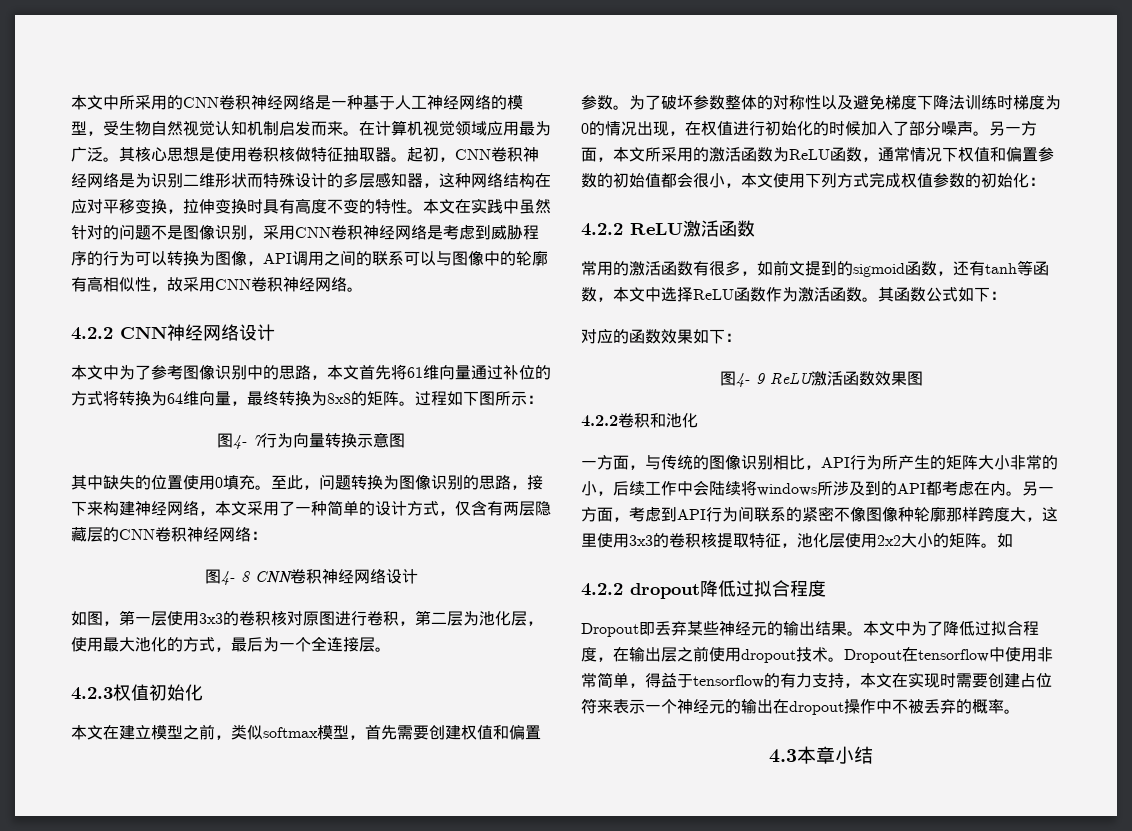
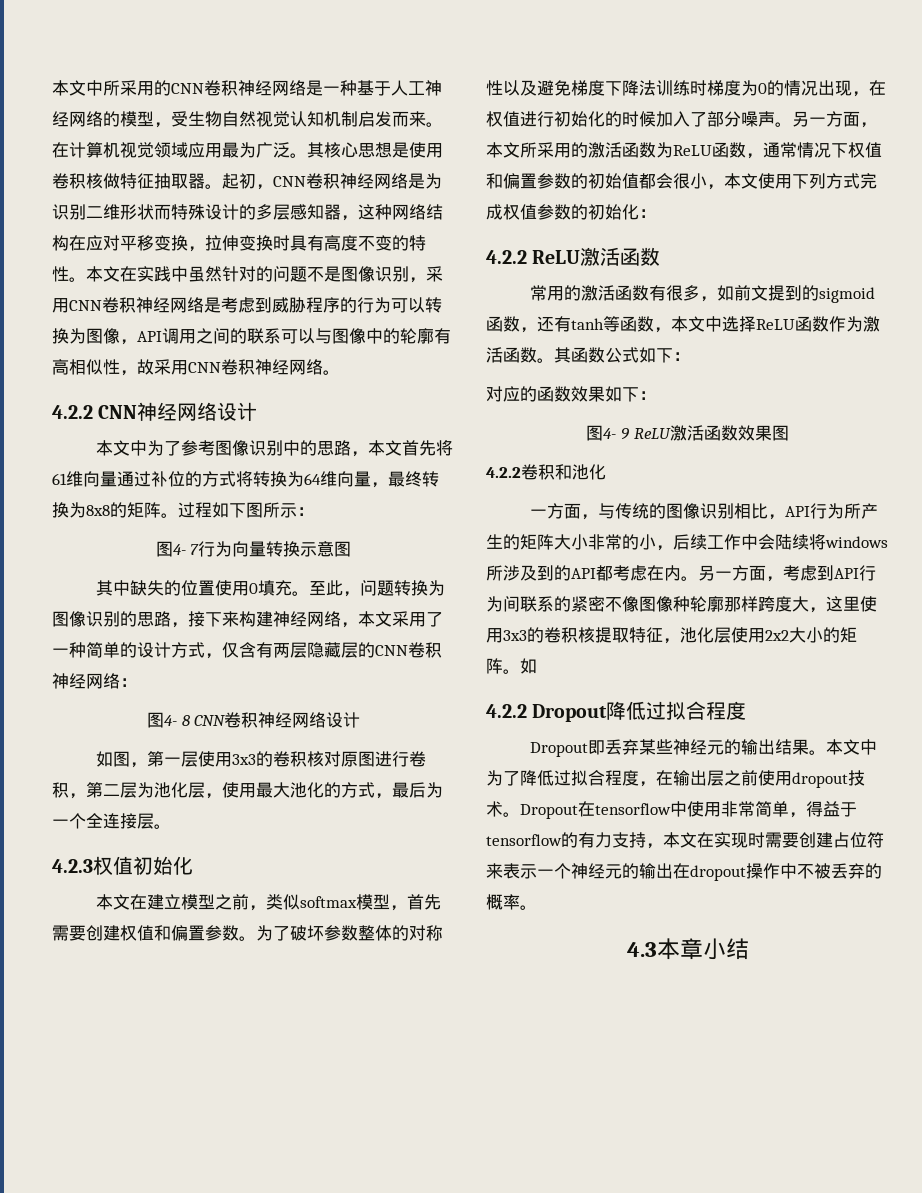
[630,583,700,599] dropout -> [532,704,608,722] Dropout

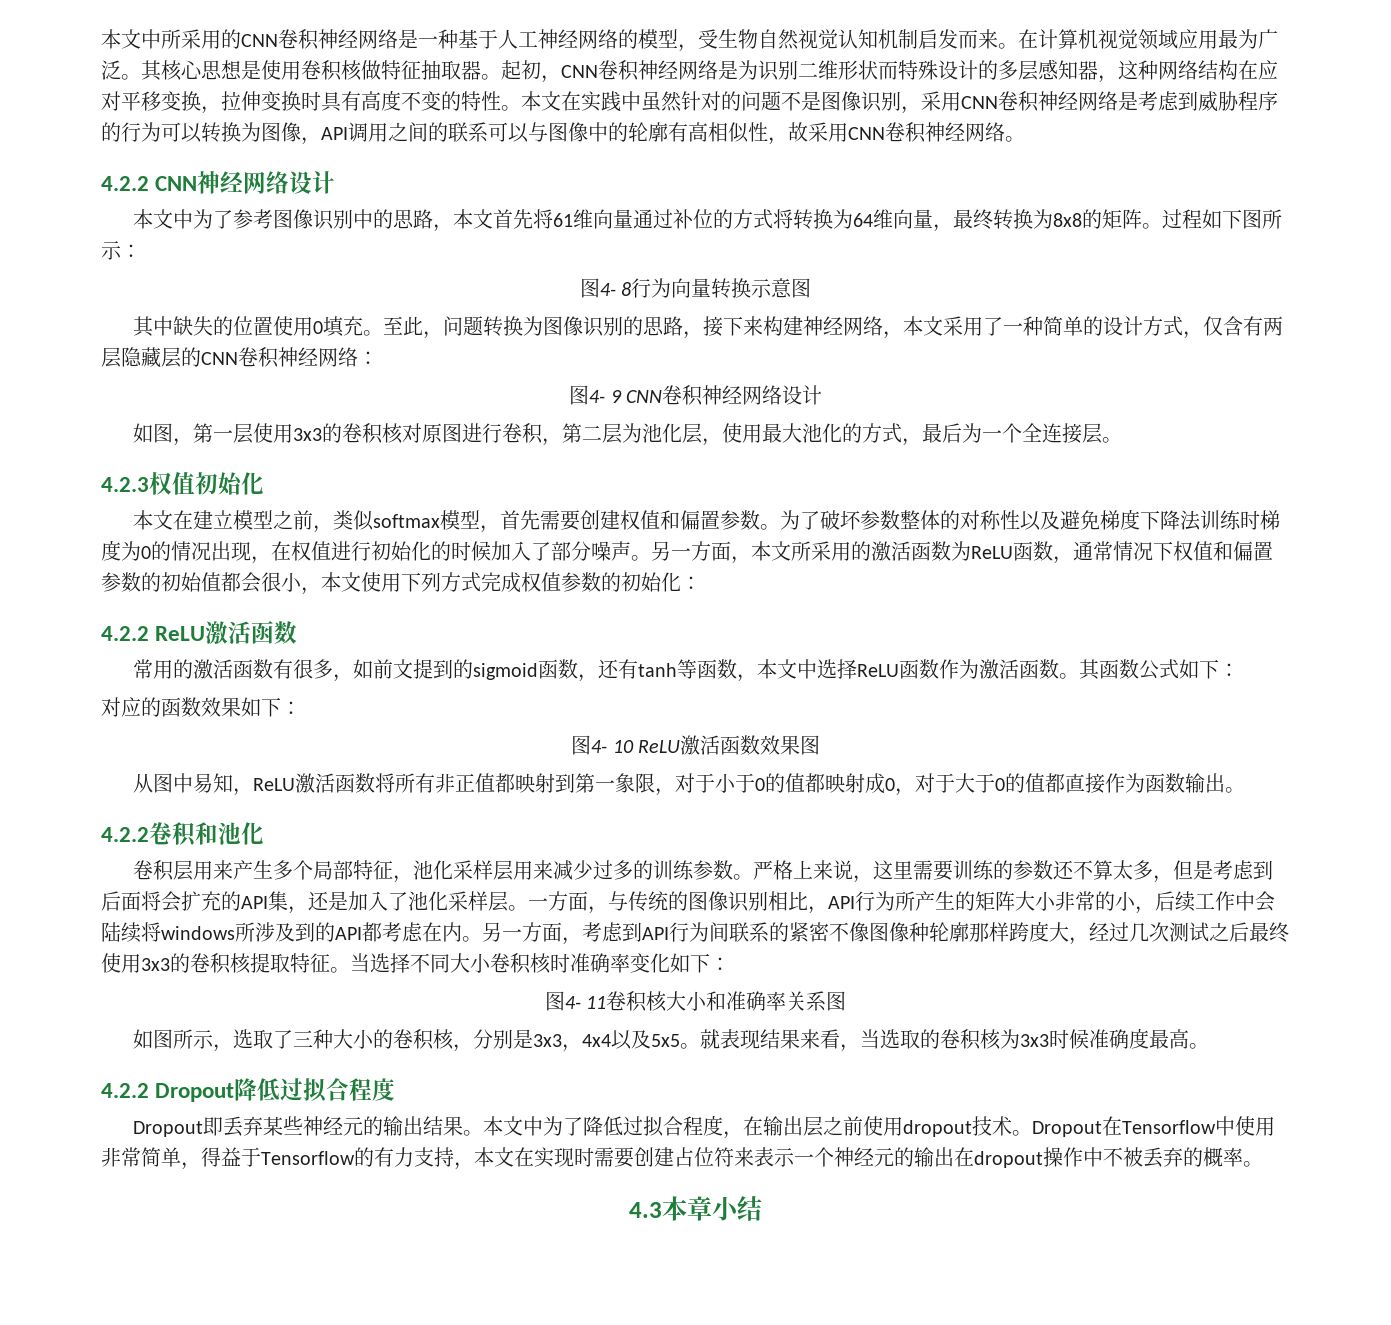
[190,544,200,555] 7 -> [621,282,632,296] 8
[181,715,190,726] 8 -> [610,390,622,403] 9
[621,428,629,440] 9 -> [612,740,634,753] 10
[486,464,606,480] 4.2.2卷积和池化 // -> [132,773,1245,796] [101,822,264,847] [132,860,1273,883] [101,891,528,914] 从图中易知，ReLU激活函数将所有非正值都映射到第一象限，对于小于0的值都映射成0，对于大于0的值都直接作为函数输出。 // 4.2.2卷积和池化 // 卷积层用来产生多个局部特征，池化采样层用来减少过多的训练参数。严格上来说，这里需要训练的参数还不算太多，但是考虑到后面将会扩充的API集，还是加入了池化采样层。
[826,596,860,612] 这里 -> [1089,922,1289,943] 经过几次测试之后最终
[663,627,857,644] [486,658,537,674] ，池化层使用2x2大小的矩阵。如 -> [330,953,730,974] [544,991,847,1012] [132,1028,1209,1052] 。当选择不同大小卷积核时准确率变化如下： // 图4- 11卷积核大小和准确率关系图 // 如图所示，选取了三种大小的卷积核，分别是3x3，4x4以及5x5。就表现结果来看，当选取的卷积核为3x3时候准确度最高。
[595,803,671,815] tensorflow -> [1121,1120,1216,1134] Tensorflow
[486,834,562,846] tensorflow -> [261,1151,355,1165] Tensorflow

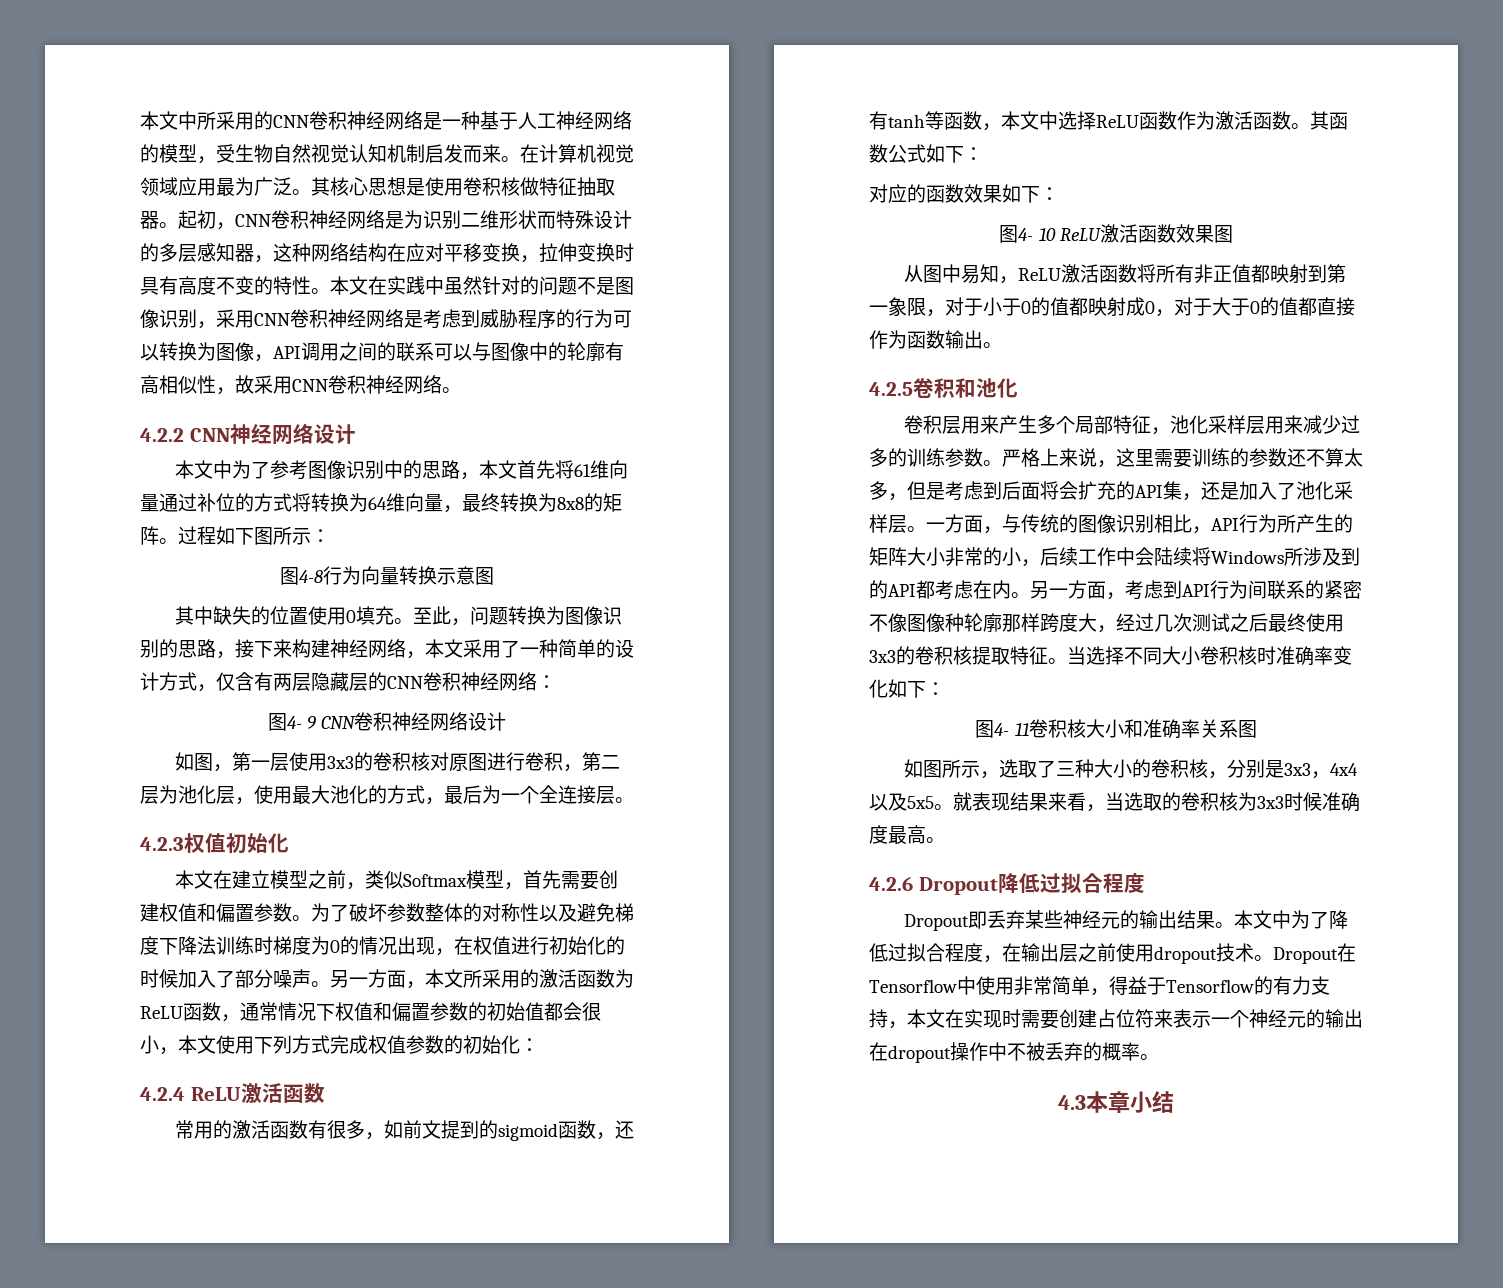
[599,282,632,296] 4- 8 -> [299,570,323,583] 4-8
[372,514,440,528] softmax -> [402,874,467,887] Softmax
[101,626,149,641] 4.2.2 -> [140,1087,185,1101] 4.2.4
[101,827,149,842] 4.2.2 -> [869,382,913,396] 4.2.5
[161,926,235,940] windows -> [1211,550,1284,564] Windows
[101,1083,149,1098] 4.2.2 -> [869,877,913,891] 4.2.6

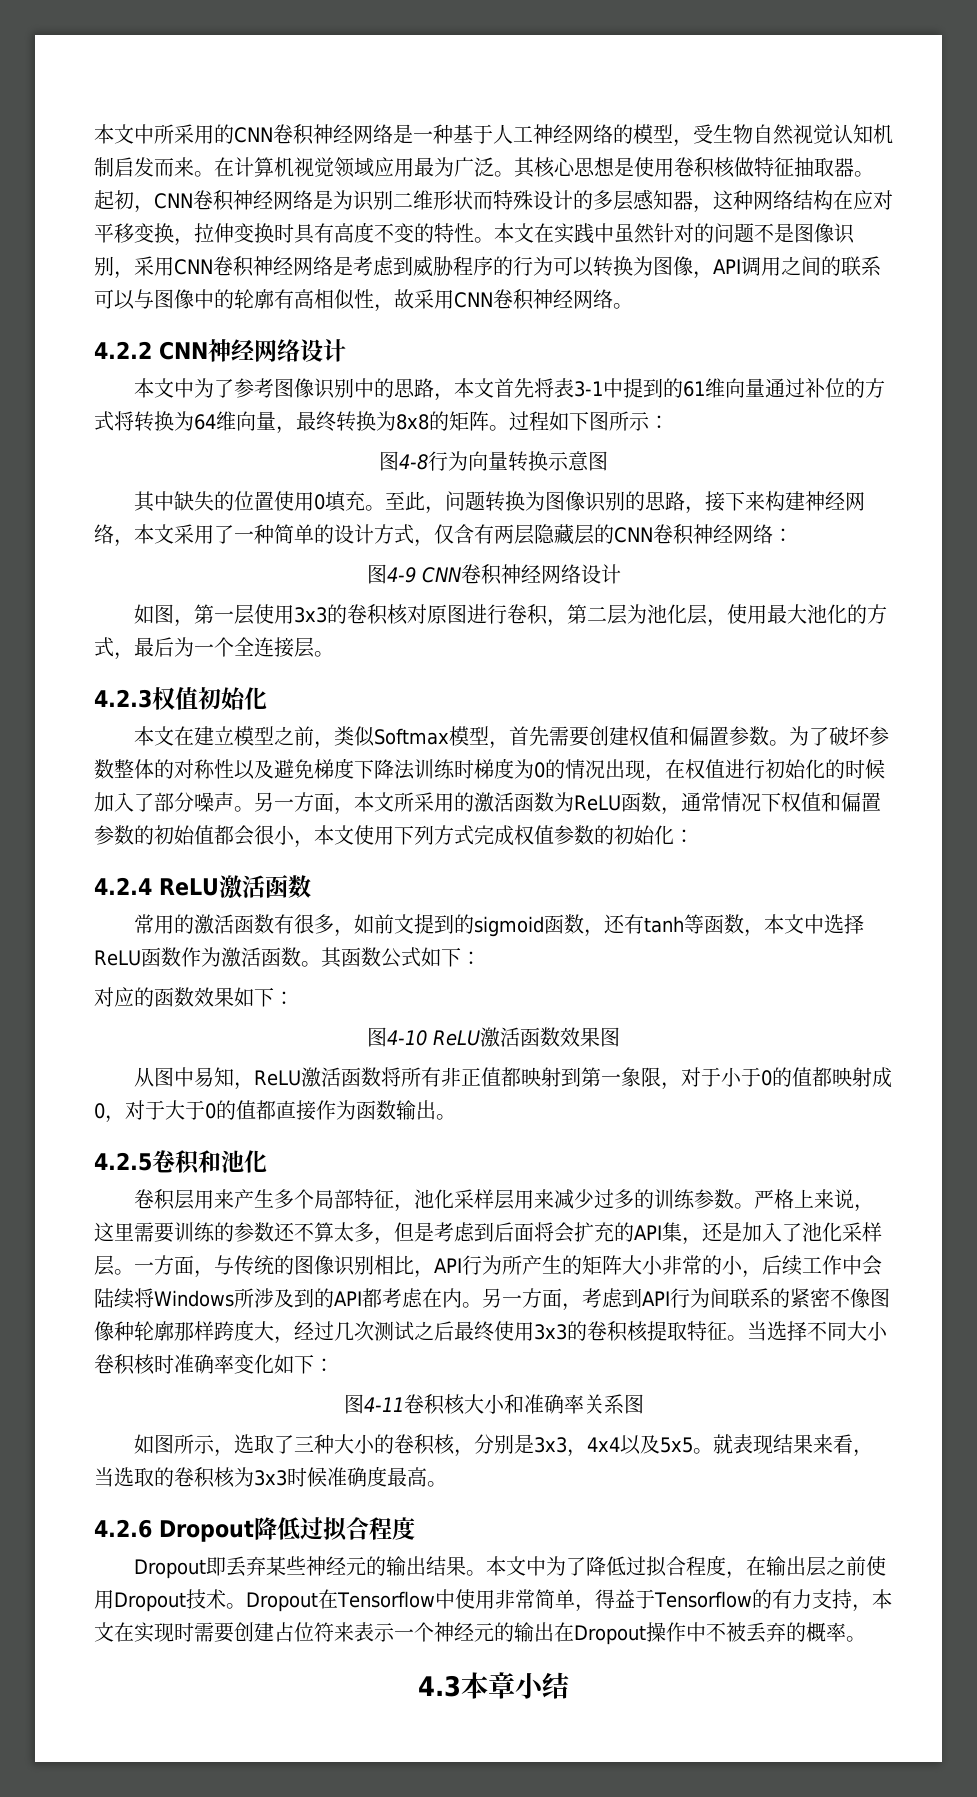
(574, 469) none -> [554,378,684,398] 表3-1中提到的
[286,716,316,729] 4- 9 -> [386,567,416,583] 4-9
[1018,228,1056,241] 4- 10 -> [387,1030,427,1046] 4-10
[994,723,1029,736] 4- 11 -> [363,1397,404,1412] 4-11
[1154,946,1217,964] dropout -> [114,1592,186,1612] Dropout
[888,1045,951,1063] dropout -> [574,1625,646,1645] Dropout

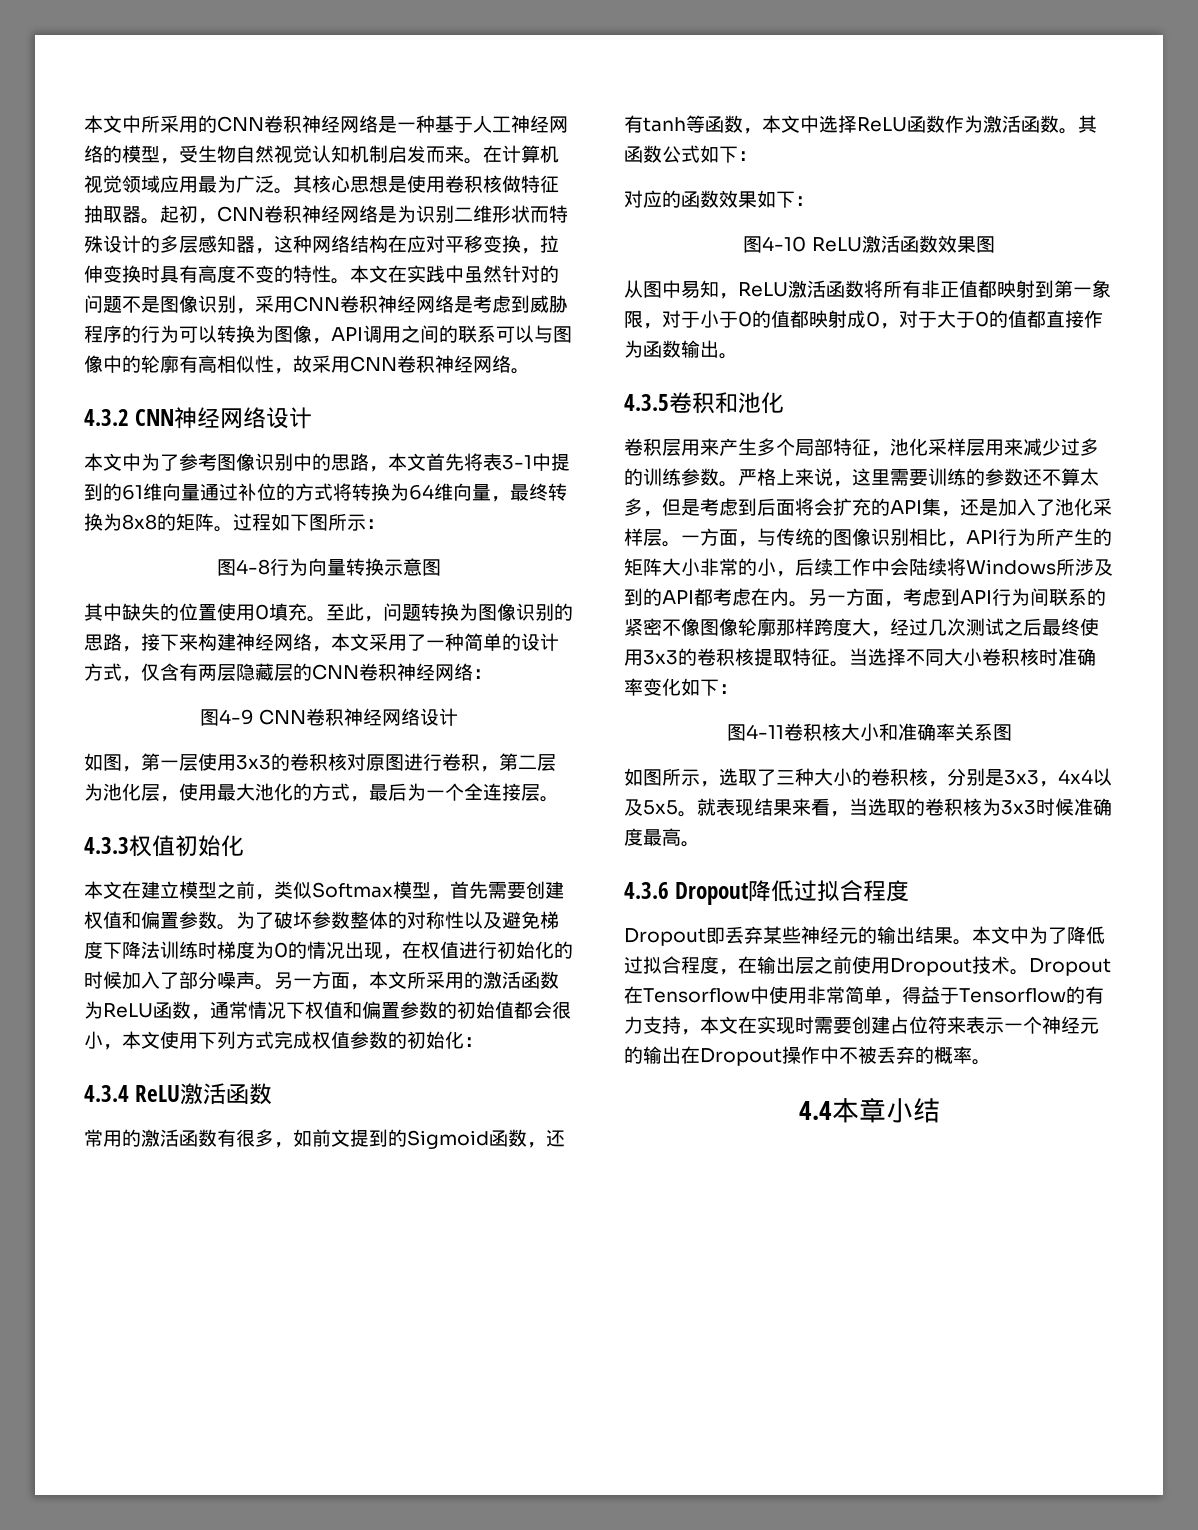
[94,341,152,359] 4.2.2 -> [84,409,129,426] 4.3.2
[94,689,152,708] 4.2.3 -> [84,837,129,854] 4.3.3
[94,877,152,895] 4.2.4 -> [84,1085,129,1102] 4.3.4
[474,916,545,937] sigmoid -> [407,1130,489,1149] Sigmoid
[94,1152,152,1171] 4.2.5 -> [624,394,669,411] 4.3.5
[114,1321,134,1341] 种 -> (738, 627) none
[94,1519,152,1538] 4.2.6 -> [624,882,669,899] 4.3.6
[418,1675,461,1697] 4.3 -> [798,1101,832,1120] 4.4

